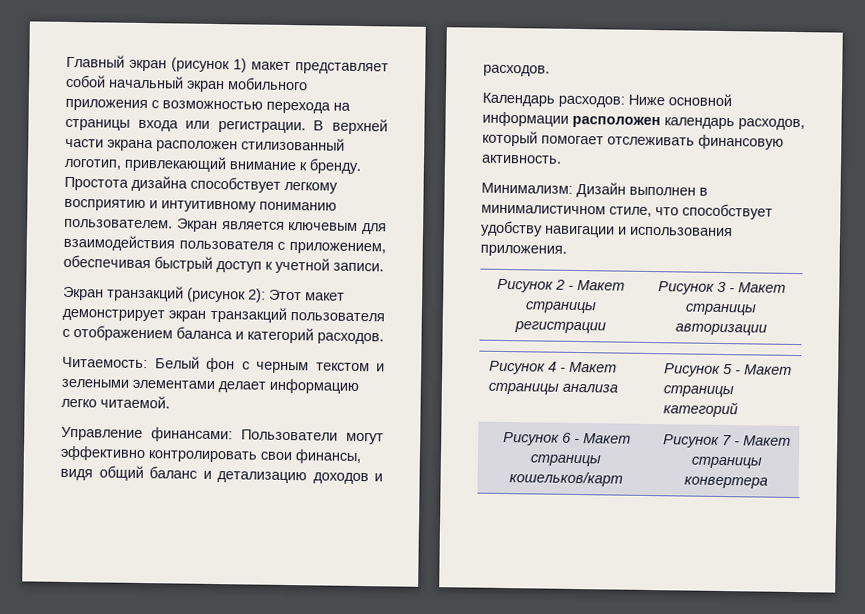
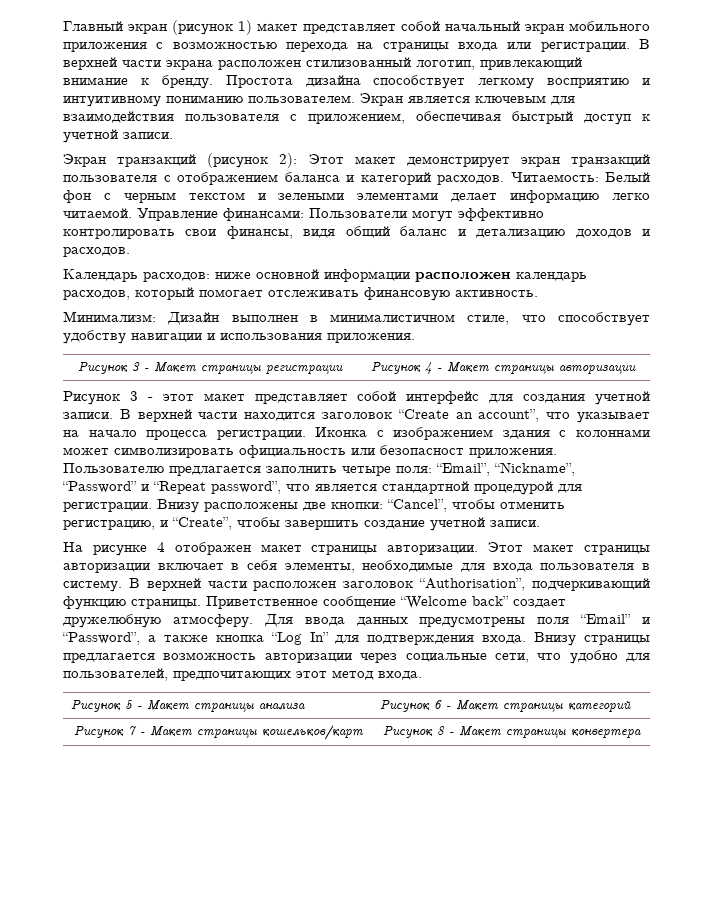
(384, 338) // -> (504, 180) none
(170, 402) // -> (132, 213) none
[628,94,665,106] Ниже -> [215,272,251,279] ниже
[555,279,565,290] 2 -> [132,362,140,371] 3
[716,281,726,293] 3 -> [425,362,432,374] 4
[488,360,557,375] // Рисунок 4 -> [63,391,650,405] [63,409,650,423] [63,427,650,440] [63,445,557,458] [63,462,575,476] [62,481,582,495] [63,499,565,513] [63,517,540,531] [63,542,651,556] [63,560,650,573] [63,578,650,592] [63,596,566,610] [63,614,650,628] [62,632,650,646] [63,650,650,664] [63,668,422,681] [71,700,134,712] // Рисунок 3 - этот макет представляет собой интерфейс для создания учетной записи. В верхней части находится заголовок “Create an account”, что указывает на начало процесса регистрации. Иконка с изображением здания с колоннами может символизировать официальность или безопасност приложения. Пользователю предлагается заполнить четыре поля: “Email”, “Nickname”, “Password” и “Repeat password”, что является стандартной процедурой для регистрации. Внизу расположены две кнопки: “Cancel”, чтобы отменить регистрацию, и “Create”, чтобы завершить создание учетной записи. // На рисунке 4 отображен макет страницы авторизации. Этот макет страницы авторизации включает в себя элементы, необходимые для входа пользователя в систему. В верхней части расположен заголовок “Authorisation”, подчеркивающий функцию страницы. Приветственное сообщение “Welcome back” создает дружелюбную атмосферу. Для ввода данных предусмотрены поля “Email” и “Password”, а также кнопка “Log In” для подтверждения входа. Внизу страницы предлагается возможность авторизации через социальные сети, что удобно для пользователей, предпочитающих этот метод входа. // Рисунок 5
[722,364,733,375] 5 -> [434,700,443,709] 6
[561,432,572,443] 6 -> [127,726,137,735] 7
[722,435,732,446] 7 -> [436,726,445,735] 8

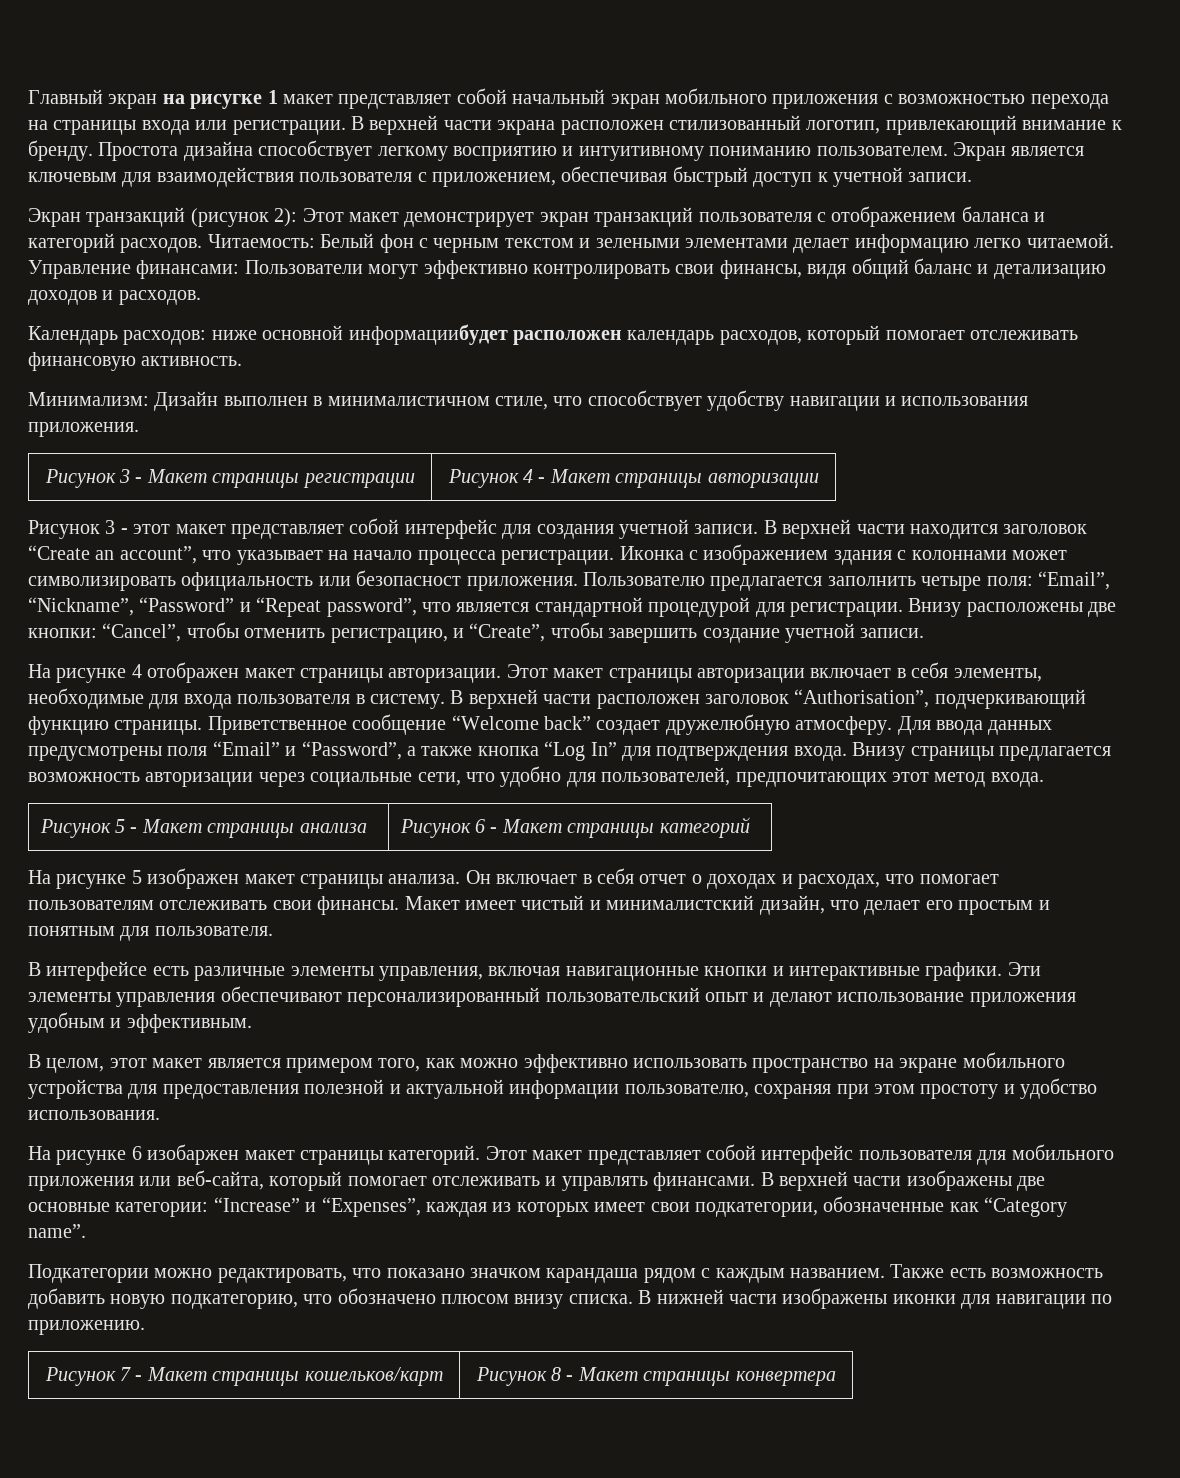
[172,20,252,35] (рисунок 1) -> [162,90,278,109] на рисугке 1
[324,269,410,282] информации -> [348,324,508,345] информациибудет
(632, 706) none -> [28,868,999,889] [28,895,1050,915] [28,926,273,941] [28,961,1041,981] [28,986,1076,1007] [28,1012,252,1033] [28,1052,1065,1073] [28,1078,1098,1099] [28,1110,160,1120] [28,1144,1114,1165] [28,1170,1046,1191] [28,1196,1068,1217] [28,1224,86,1238] [28,1264,1104,1283] [28,1288,1112,1309] [28,1320,145,1335] // На рисунке 5 изображен макет страницы анализа. Он включает в себя отчет о доходах и расходах, что помогает пользователям отслеживать свои финансы. Макет имеет чистый и минималистский дизайн, что делает его простым и понятным для пользователя. // В интерфейсе есть различные элементы управления, включая навигационные кнопки и интерактивные графики. Эти элементы управления обеспечивают персонализированный пользовательский опыт и делают использование приложения удобным и эффективным. // В целом, этот макет является примером того, как можно эффективно использовать пространство на экране мобильного устройства для предоставления полезной и актуальной информации пользователю, сохраняя при этом простоту и удобство использования. // На рисунке 6 изобаржен макет страницы категорий. Этот макет представляет собой интерфейс пользователя для мобильного приложения или веб-сайта, который помогает отслеживать и управлять финансами. В верхней части изображены две основные категории: “Increase” и “Expenses”, каждая из которых имеет свои подкатегории, обозначенные как “Category name”. // Подкатегории можно редактировать, что показано значком карандаша рядом с каждым названием. Также есть возможность добавить новую подкатегорию, что обозначено плюсом внизу списка. В нижней части изображены иконки для навигации по приложению.

